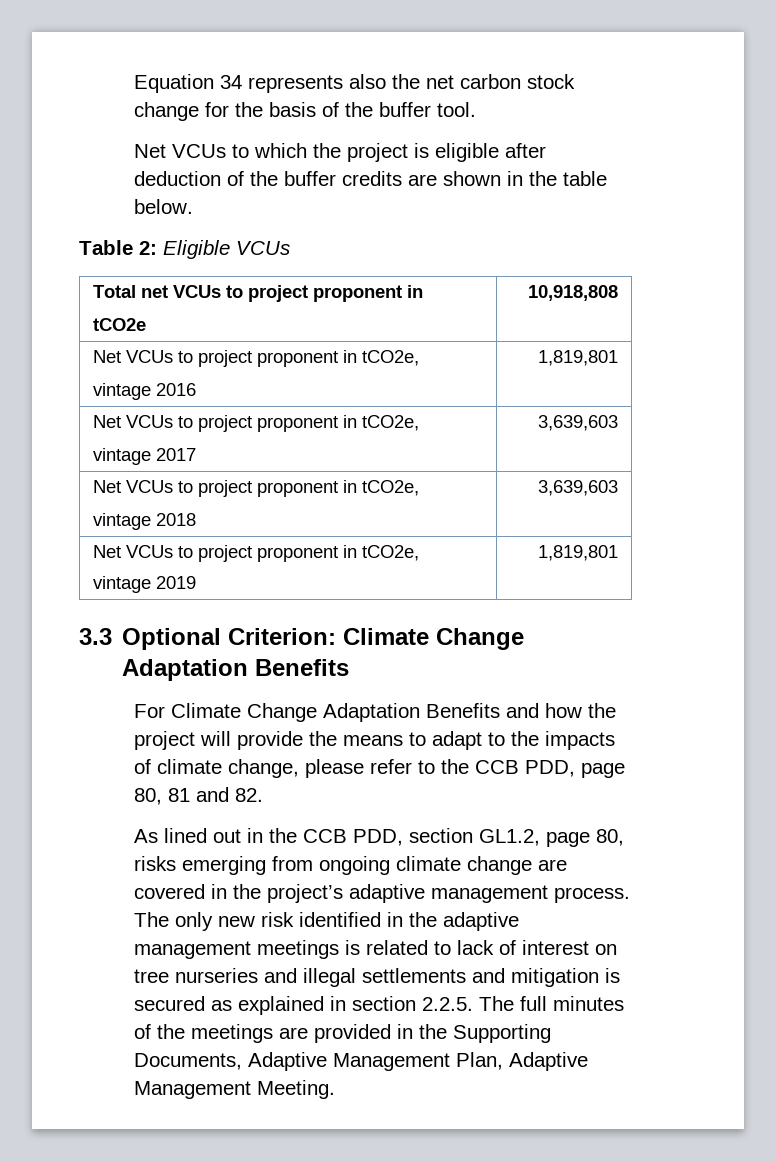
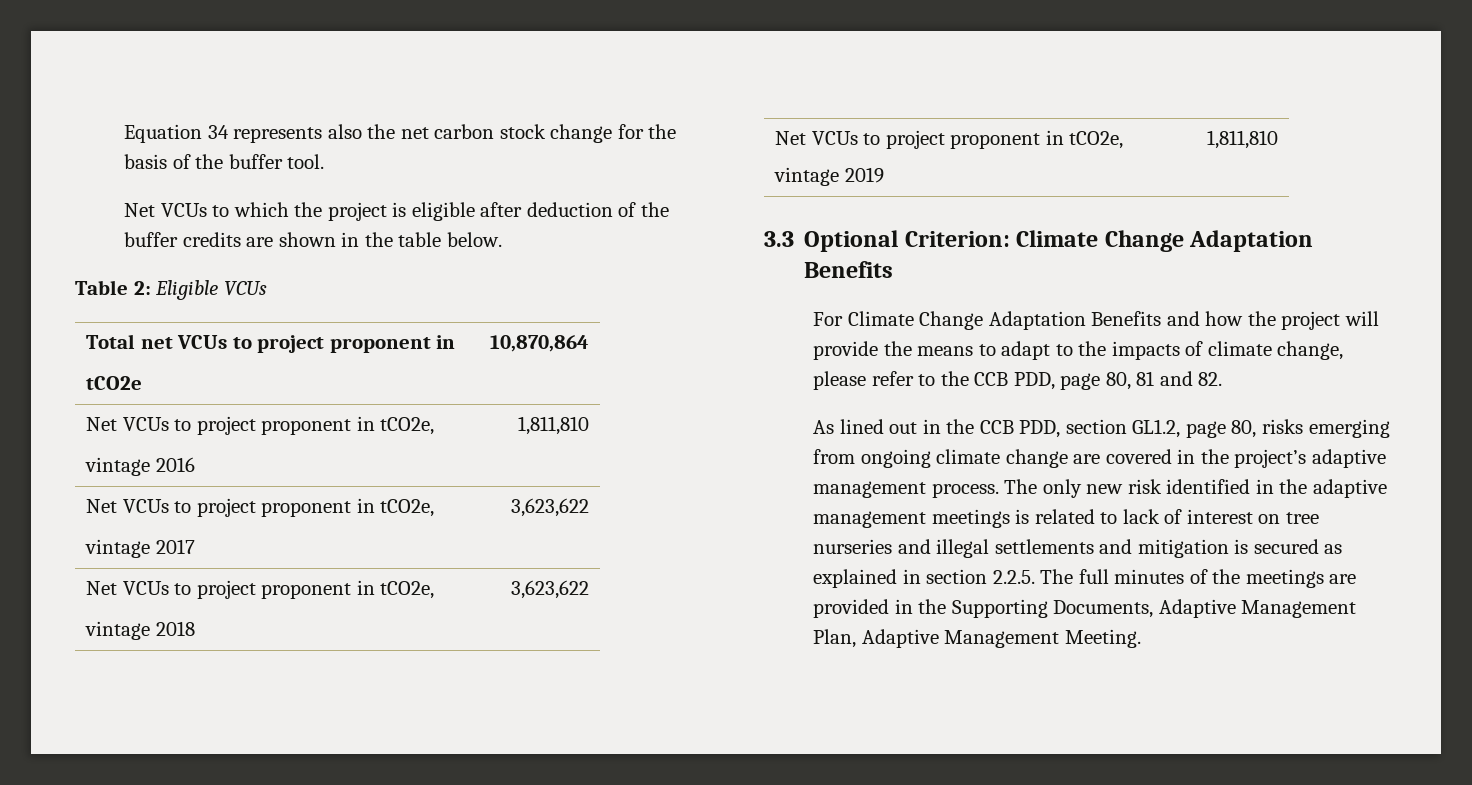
[528,285,619,301] 10,918,808 -> [489,335,589,352] 10,870,864
[538,350,619,366] 1,819,801 -> [517,416,589,435] 1,811,810
[538,415,619,431] 3,639,603 -> [510,498,589,517] 3,623,622
[538,480,619,496] 3,639,603 -> [510,580,589,599] 3,623,622
[538,545,619,561] 1,819,801 -> [1206,130,1278,149] 1,811,810

